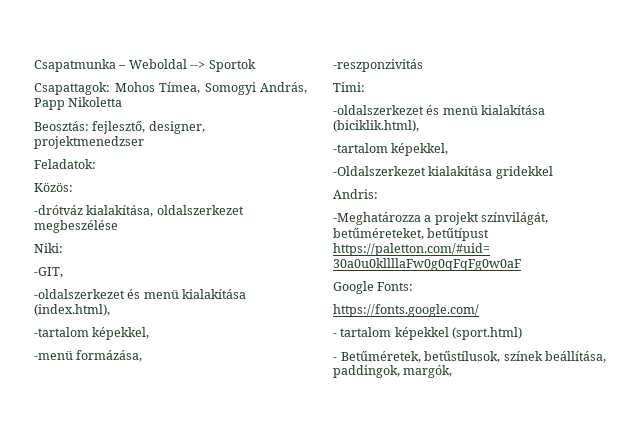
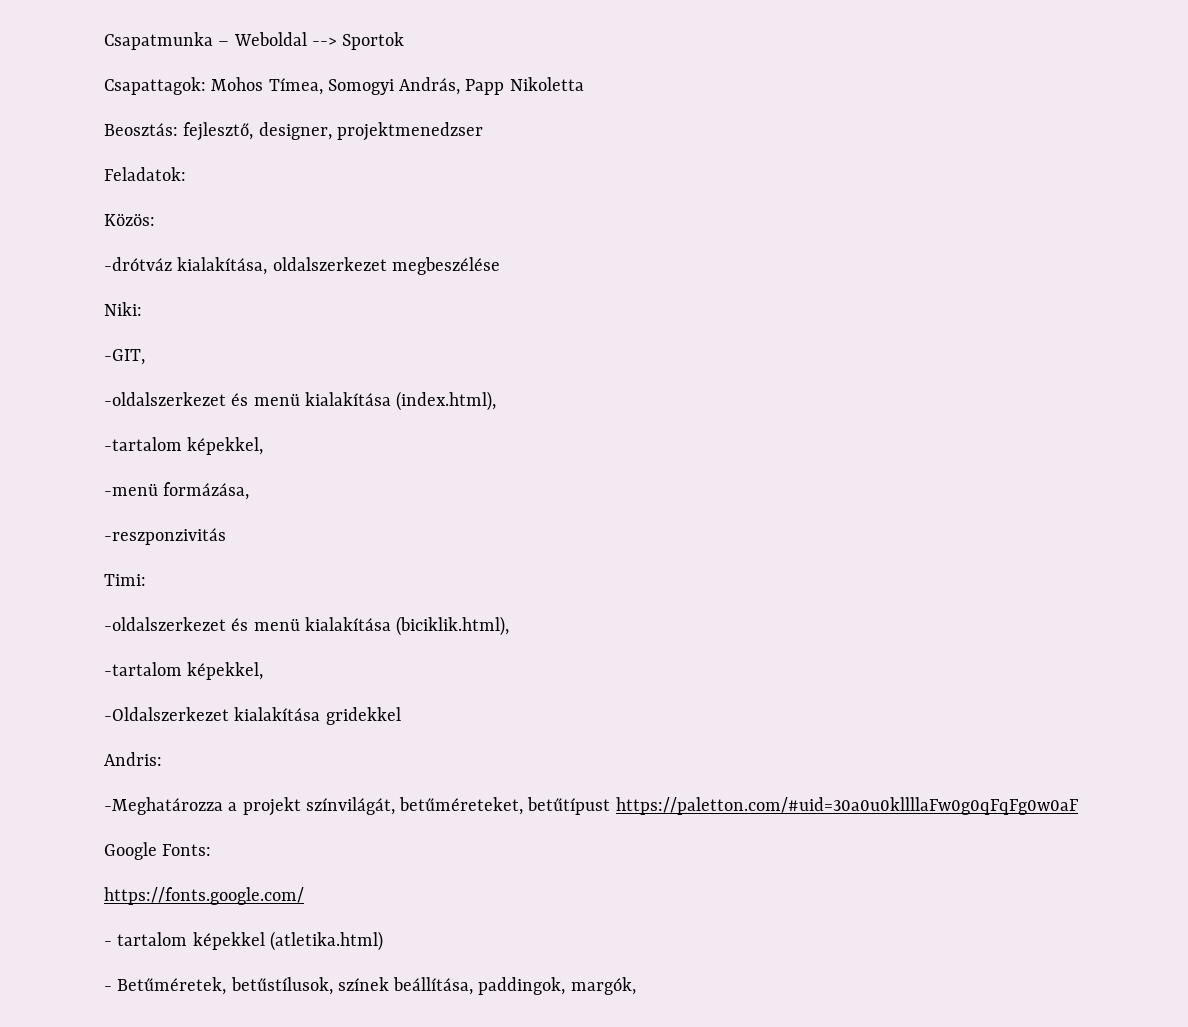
[452,327,523,340] (sport.html) -> [269,931,383,951] (atletika.html)

